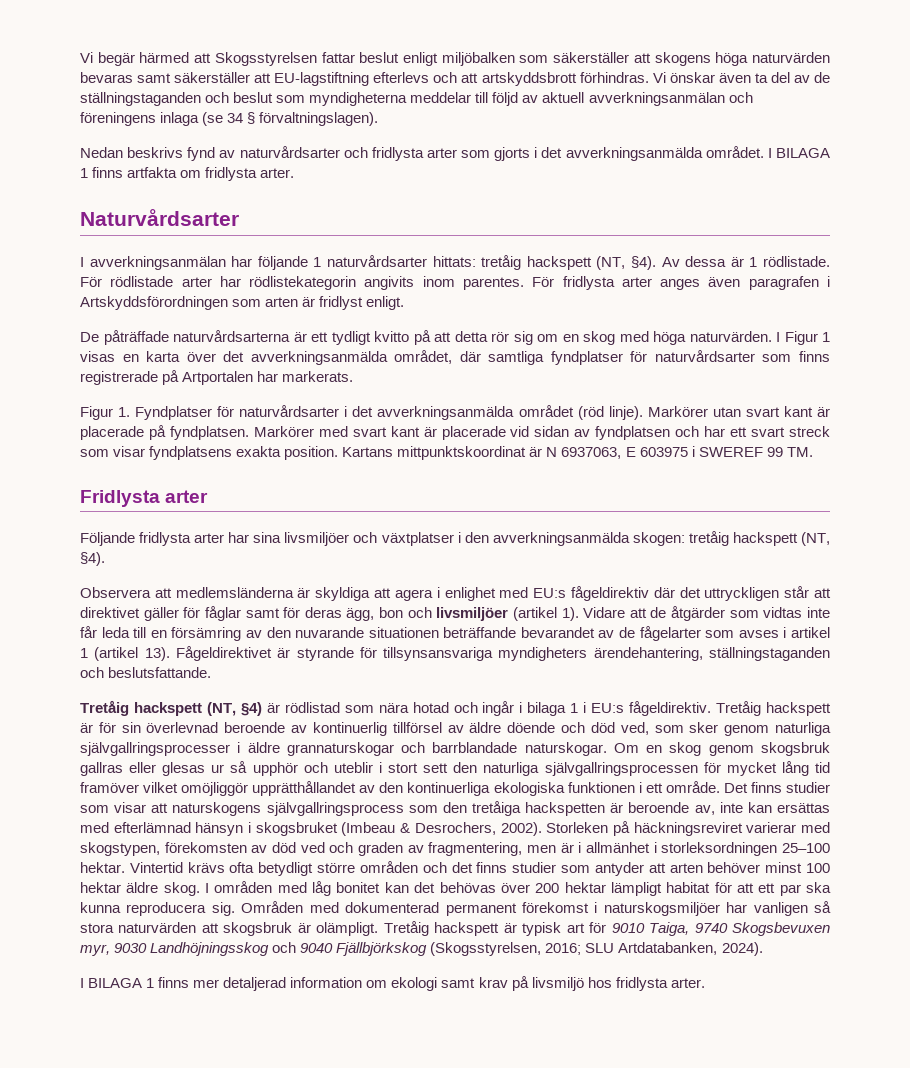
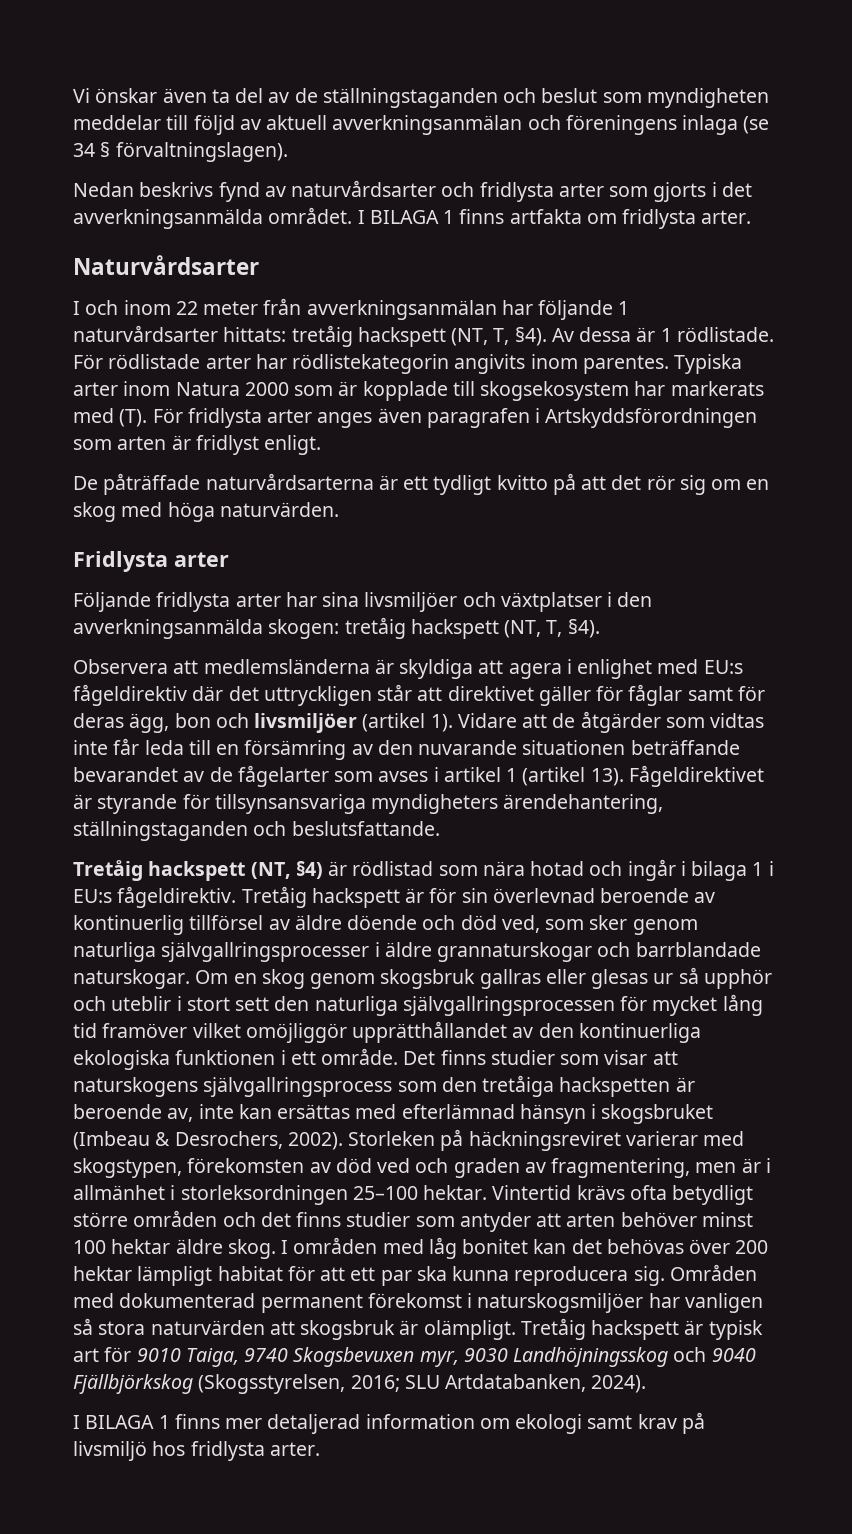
[80,52,830,66] [80,72,666,86] Vi begär härmed att Skogsstyrelsen fattar beslut enligt miljöbalken som säkerställer att skogens höga naturvärden bevaras samt säkerställer att EU-lagstiftning efterlevs och att artskyddsbrott förhindras. Vi -> [73,88,90,103] Vi
[309,92,408,106] myndigheterna -> [646,88,769,108] myndigheten
(84, 262) none -> [85,298,302,315] och inom 22 meter från
(626, 263) none -> [493,328,510,345] T,
(524, 283) none -> [674,354,743,374] [73,381,764,401] [73,408,148,427] Typiska arter inom Natura 2000 som är kopplade till skogsekosystem har markerats med (T).
[454,331,488,342] detta -> [611,475,642,490] det
[776,331,830,345] [80,350,831,365] [80,370,354,385] [80,405,831,420] [80,425,831,440] [80,446,813,460] I Figur 1 visas en karta över det avverkningsanmälda området, där samtliga fyndplatser för naturvårdsarter som finns registrerade på Artportalen har markerats. // Figur 1. Fyndplatser för naturvårdsarter i det avverkningsanmälda området (röd linje). Markörer utan svart kant är placerade på fyndplatsen. Markörer med svart kant är placerade vid sidan av fyndplatsen och har ett svart streck som visar fyndplatsens exakta position. Kartans mittpunktskoordinat är N 6937063, E 603975 i SWEREF 99 TM. -> (339, 509) none
(830, 539) none -> [546,620,563,637] T,

